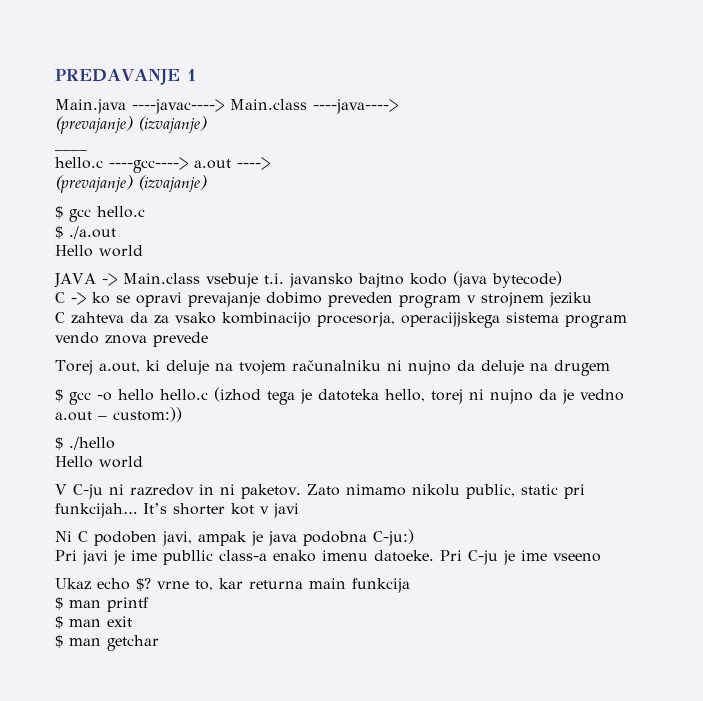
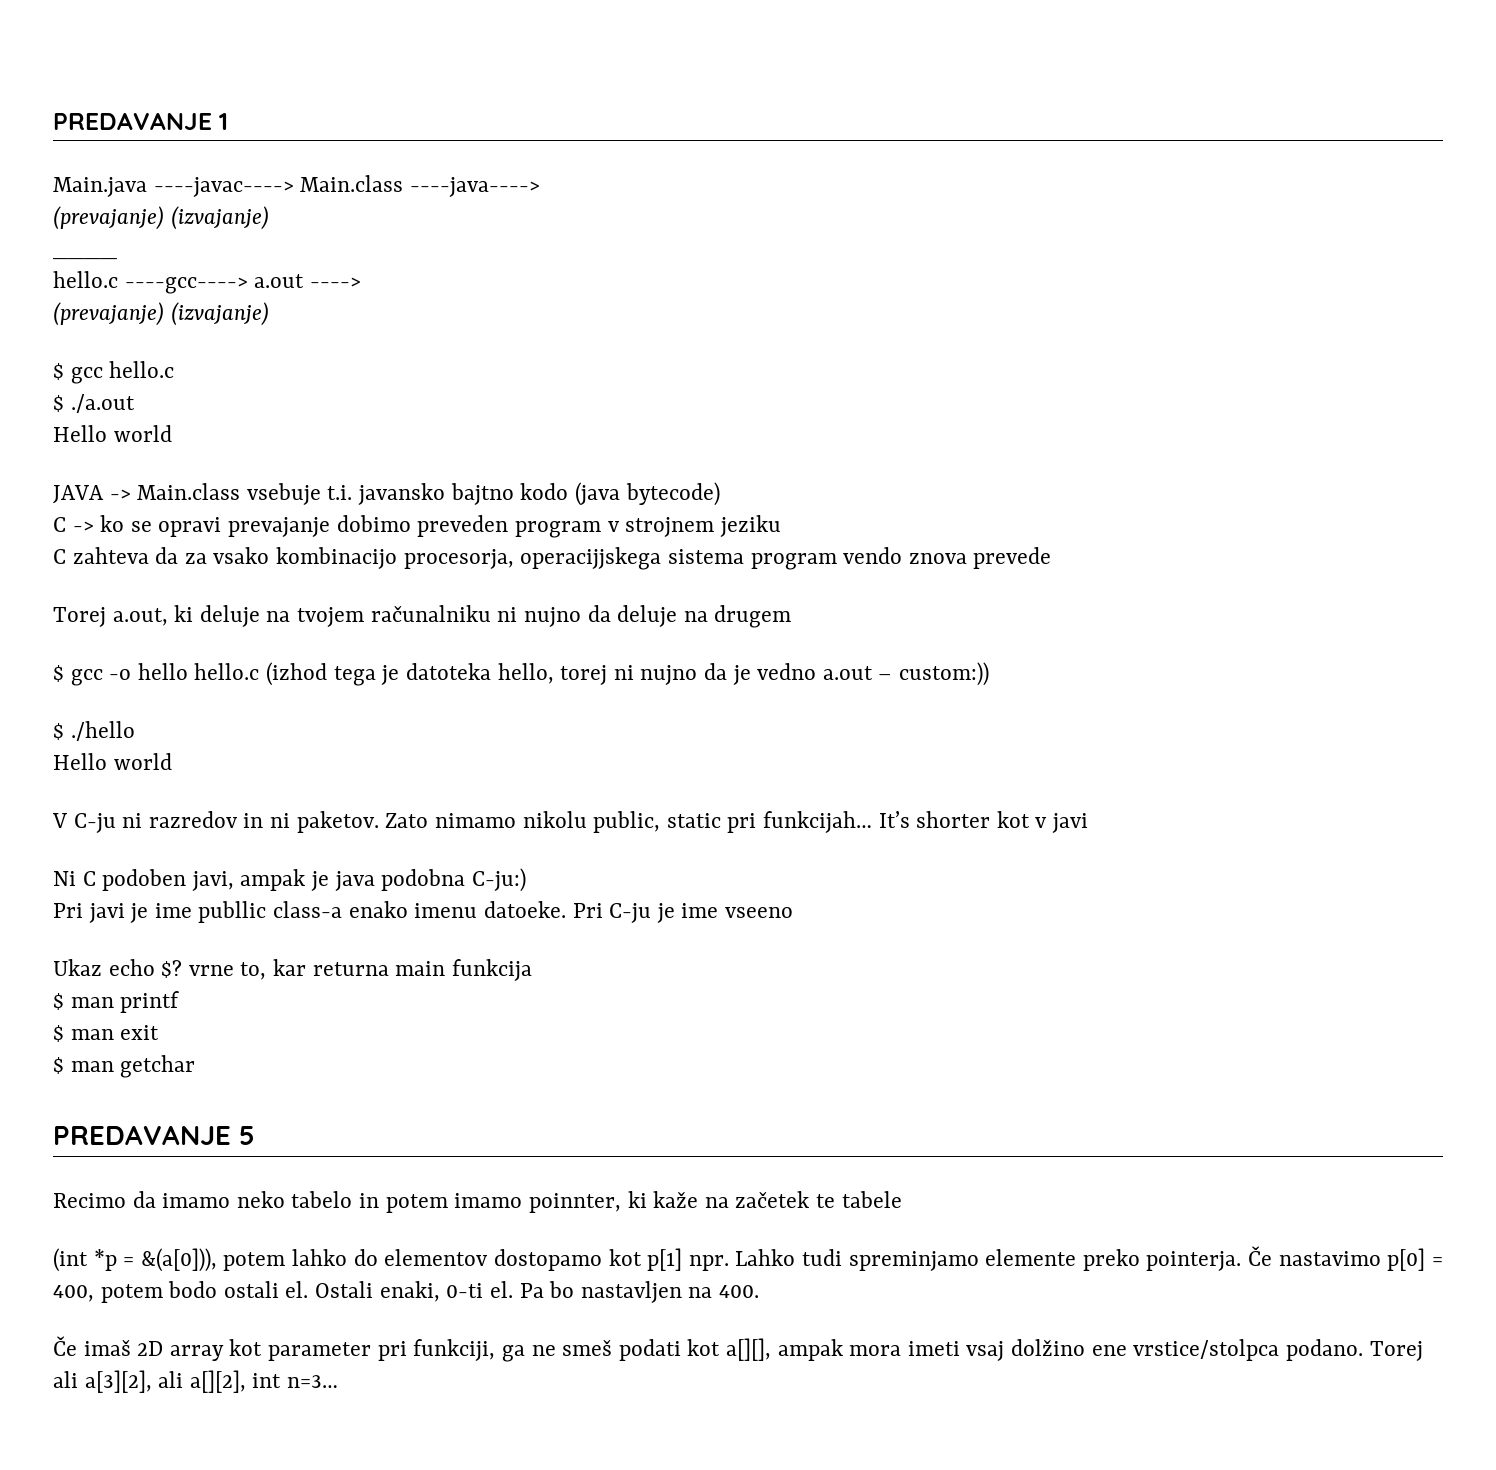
(159, 643) none -> [53,1125,255,1145] [53,1191,902,1213] [53,1246,1443,1272] [53,1281,759,1303] [53,1336,1423,1362] [53,1370,339,1393] // PREDAVANJE 5 // Recimo da imamo neko tabelo in potem imamo poinnter, ki kaže na začetek te tabele // (int *p = &(a[0])), potem lahko do elementov dostopamo kot p[1] npr. Lahko tudi spreminjamo elemente preko pointerja. Če nastavimo p[0] = 400, potem bodo ostali el. Ostali enaki, 0-ti el. Pa bo nastavljen na 400. // Če imaš 2D array kot parameter pri funkciji, ga ne smeš podati kot a[][], ampak mora imeti vsaj dolžino ene vrstice/stolpca podano. Torej ali a[3][2], ali a[][2], int n=3…

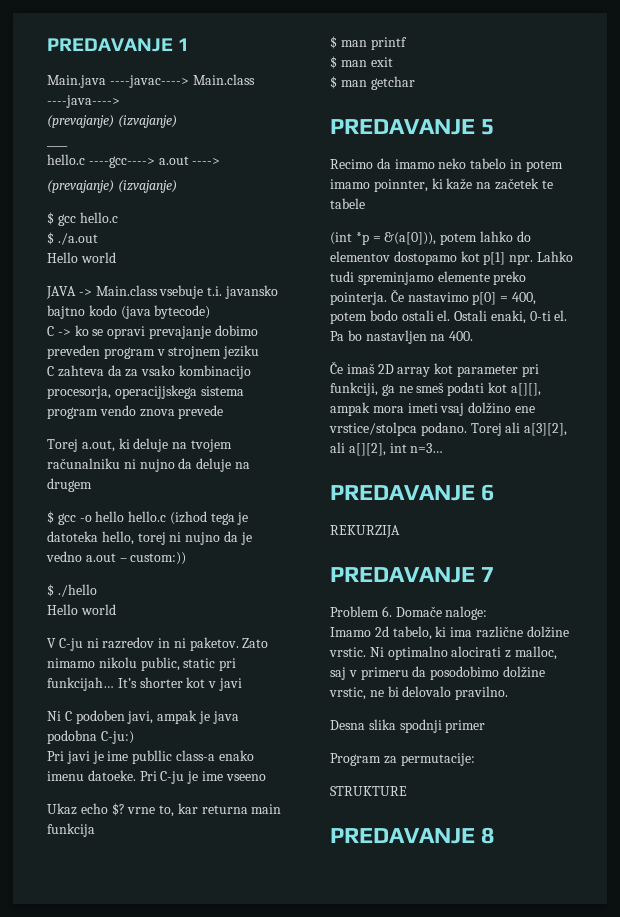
(339, 1381) none -> [330,484,495,501] [330,525,400,538] [330,567,495,583] [330,606,488,620] [330,626,569,640] [329,646,557,660] [330,666,545,680] [329,686,509,700] [330,719,486,733] [330,753,475,766] [330,786,407,796] [330,827,495,844] // PREDAVANJE 6 // REKURZIJA // PREDAVANJE 7 // Problem 6. Domače naloge: // Imamo 2d tabelo, ki ima različne dolžine vrstic. Ni optimalno alocirati z malloc, saj v primeru da posodobimo dolžine vrstic, ne bi delovalo pravilno. // Desna slika spodnji primer // Program za permutacije: // STRUKTURE // PREDAVANJE 8

